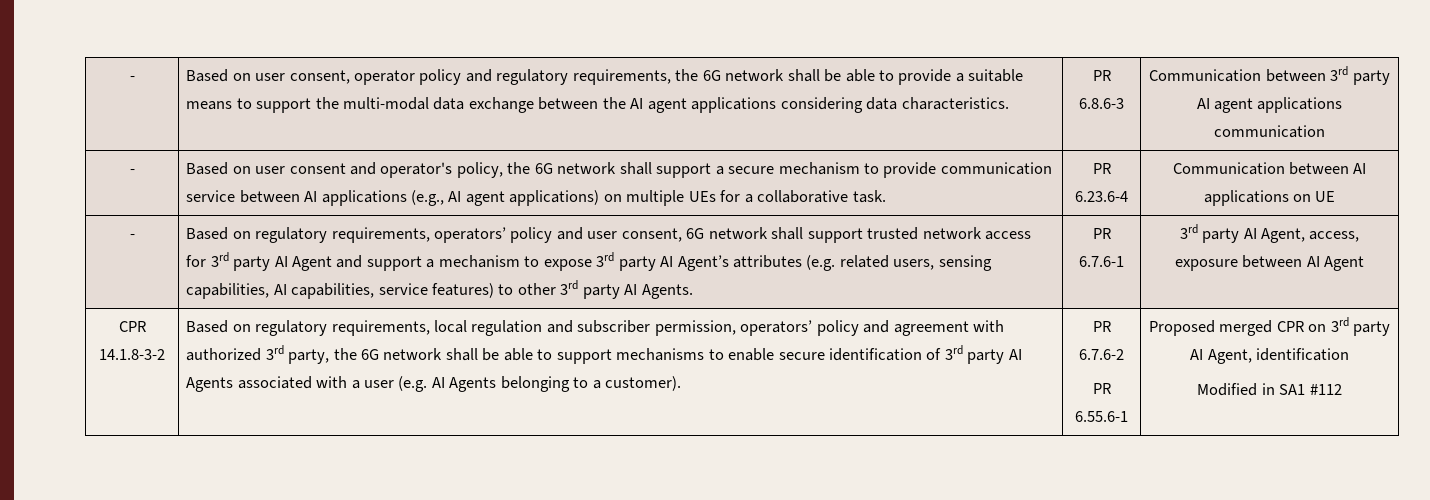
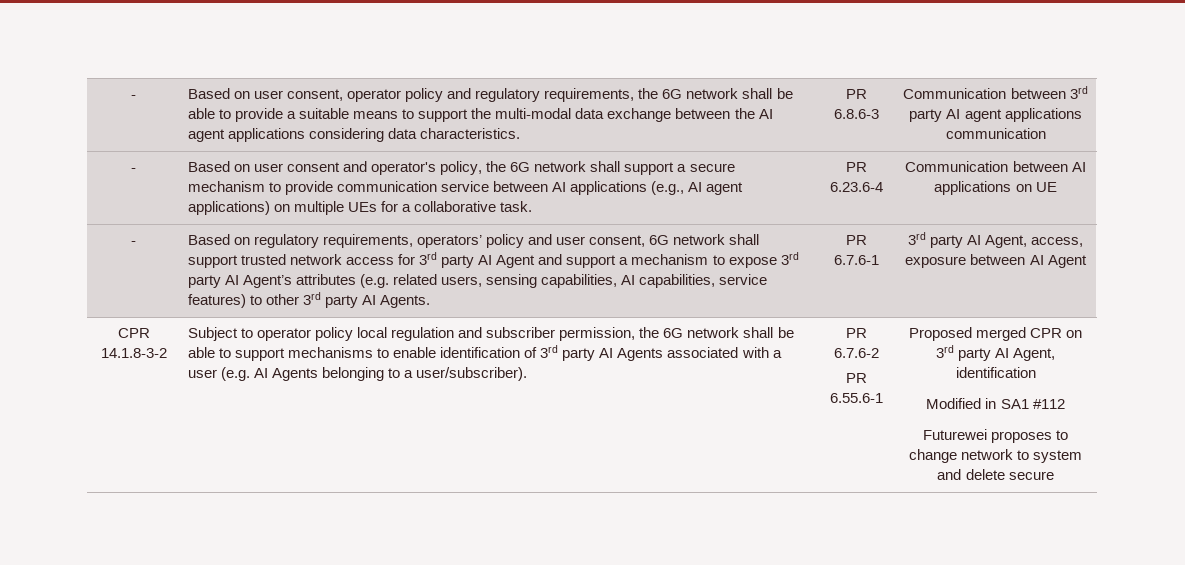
[186,320,430,336] Based on regulatory requirements, -> [187,327,354,341] Subject to operator policy
[740,320,1005,336] [186,345,330,364] operators’ policy and agreement with authorized 3rd party, -> (636, 334) none
[778,352,825,360] secure -> (437, 352) none
[605,376,682,391] customer). -> [416,367,528,381] user/subscriber).
(1342, 389) none -> [922,429,1069,443] [908,449,1083,463] [937,469,1054,480] // Futurewei proposes to change network to system and delete secure

